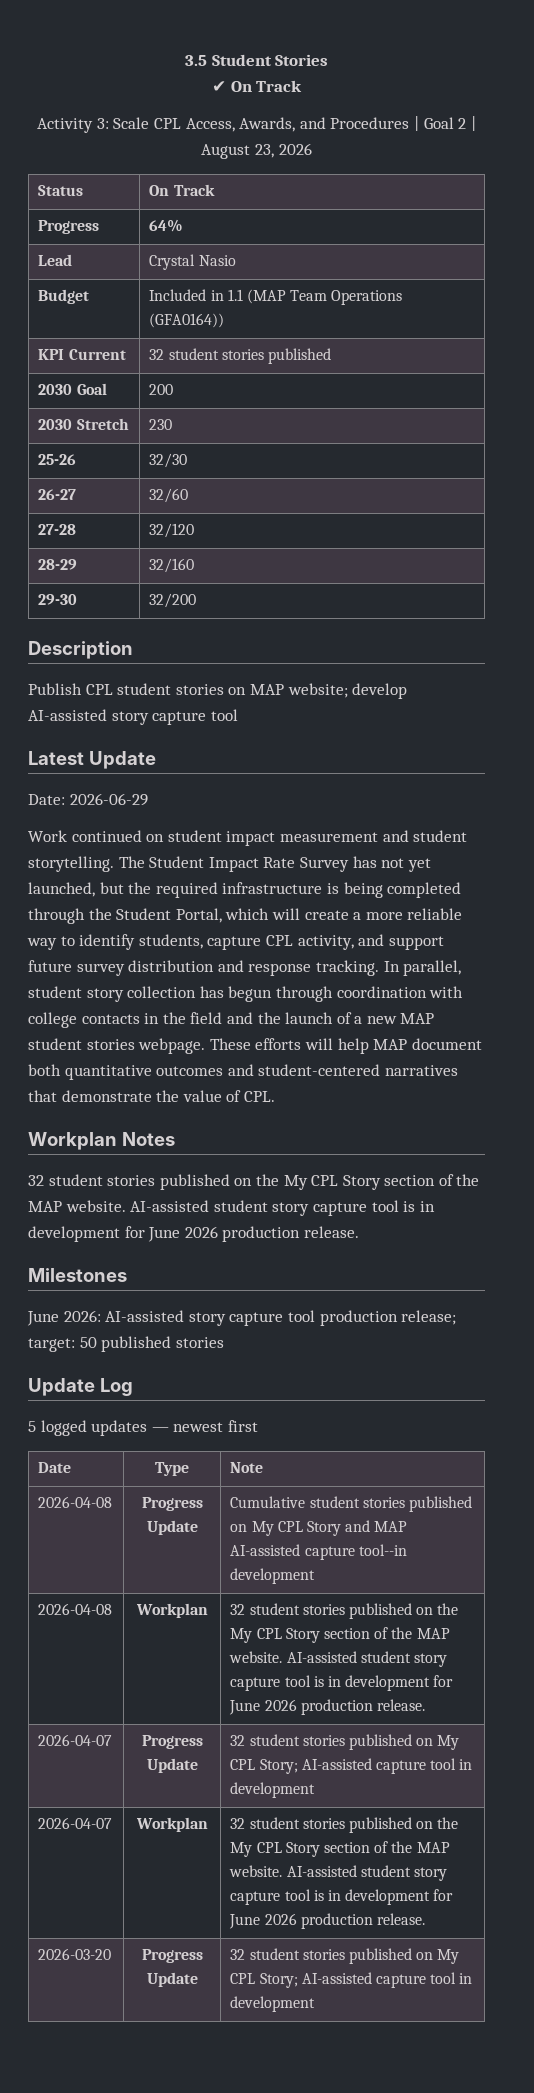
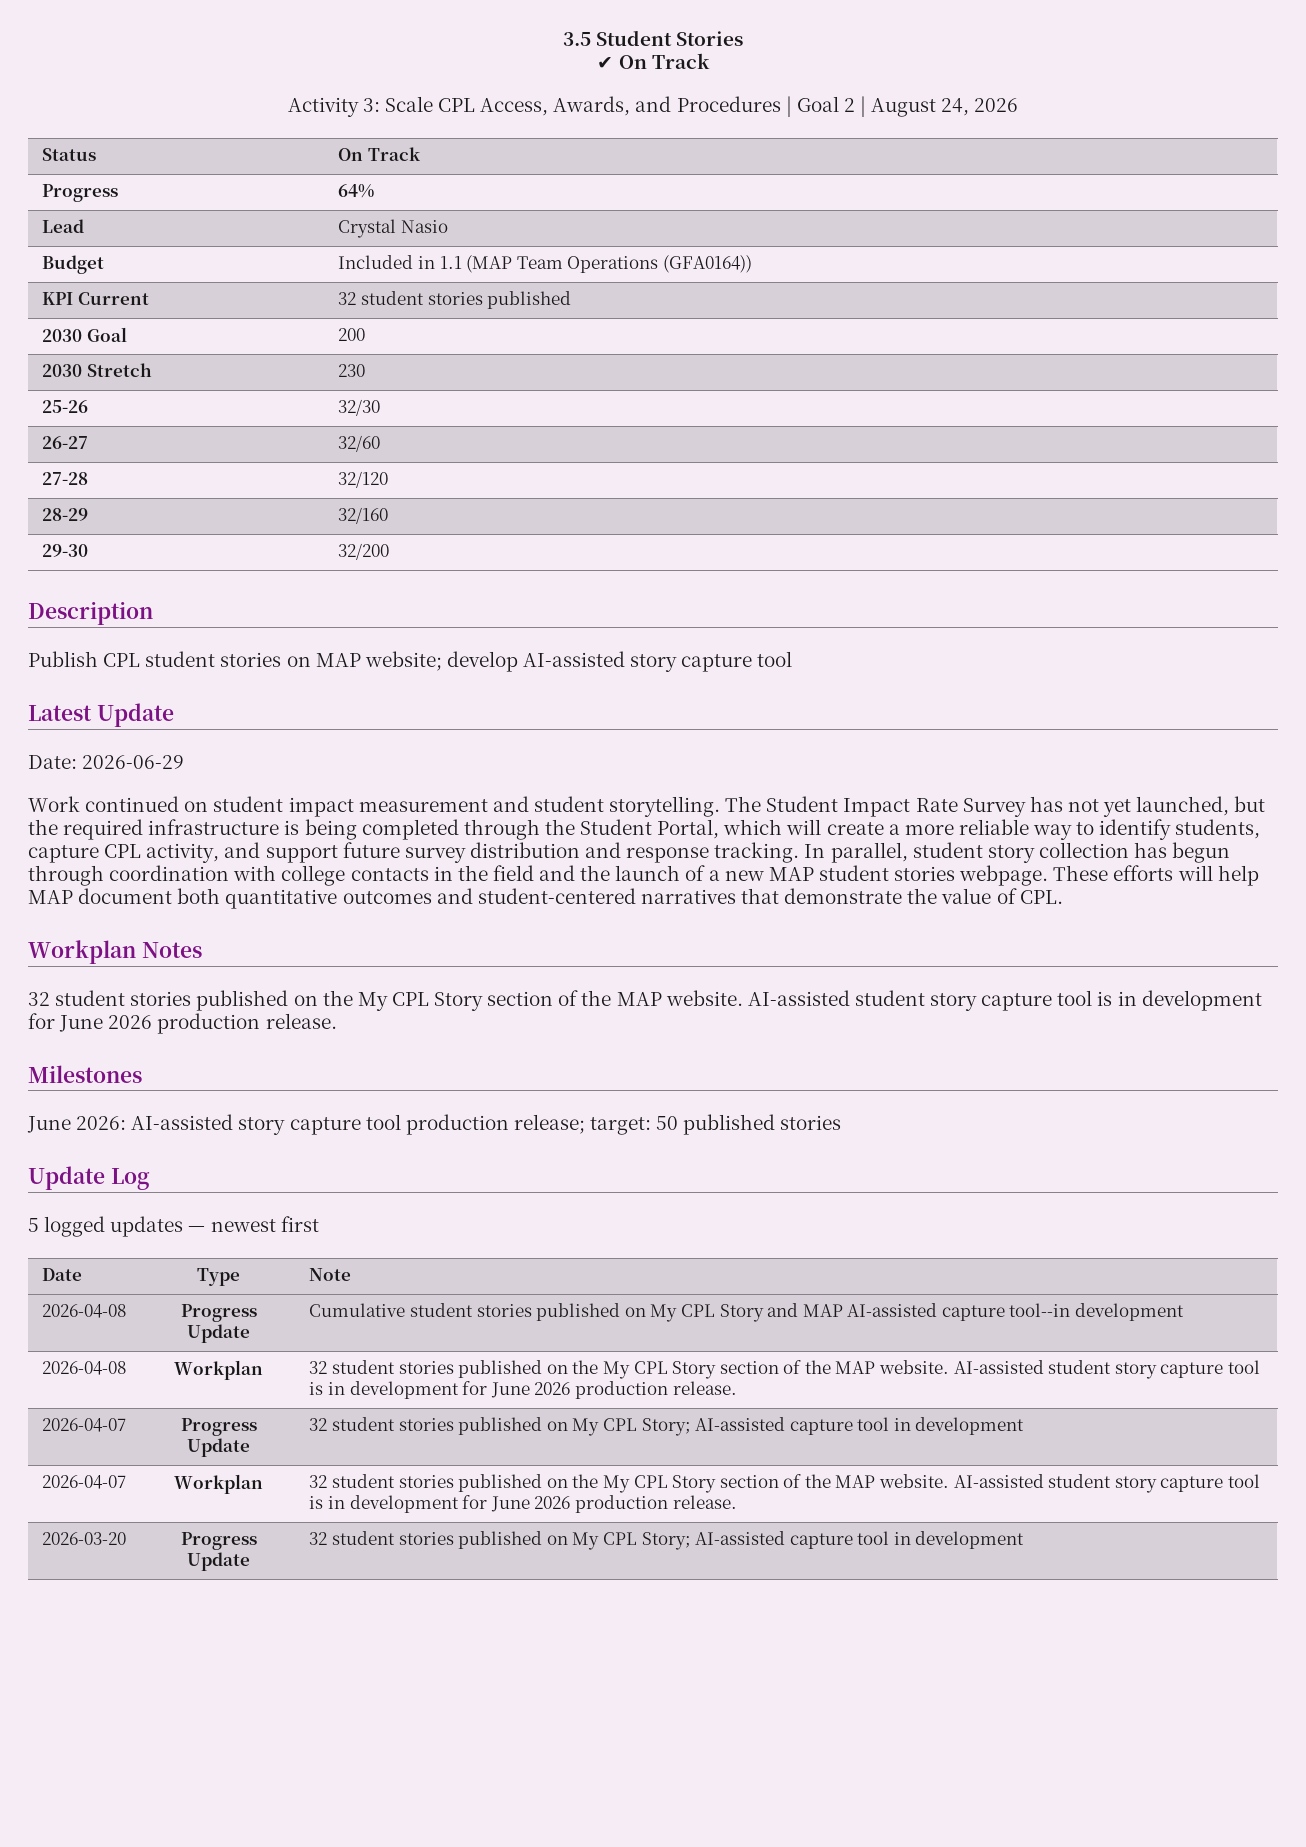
[255,144,274,158] 23, -> [941,98,970,116] 24,

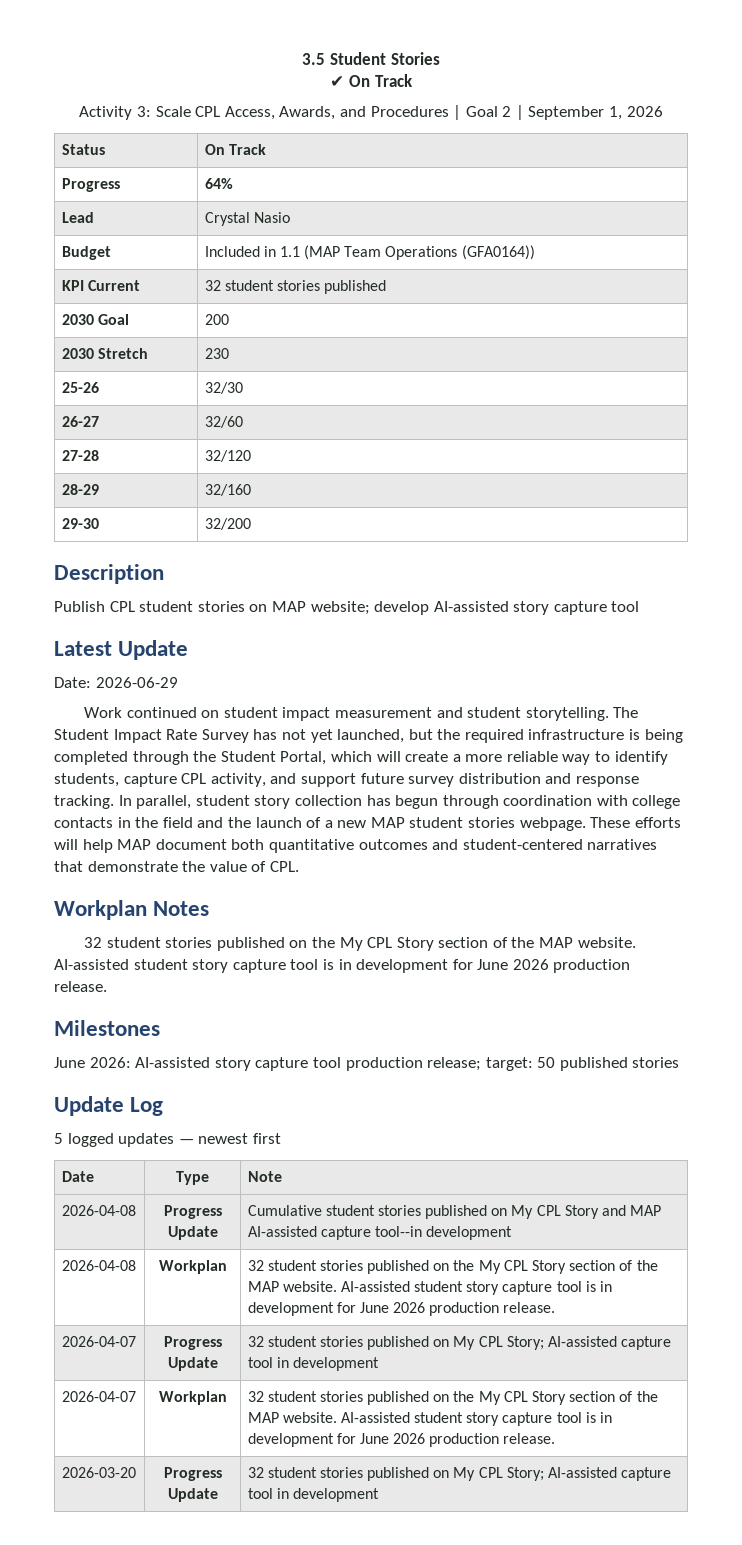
[871,98,970,117] August 24, -> [528,106,623,120] September 1,

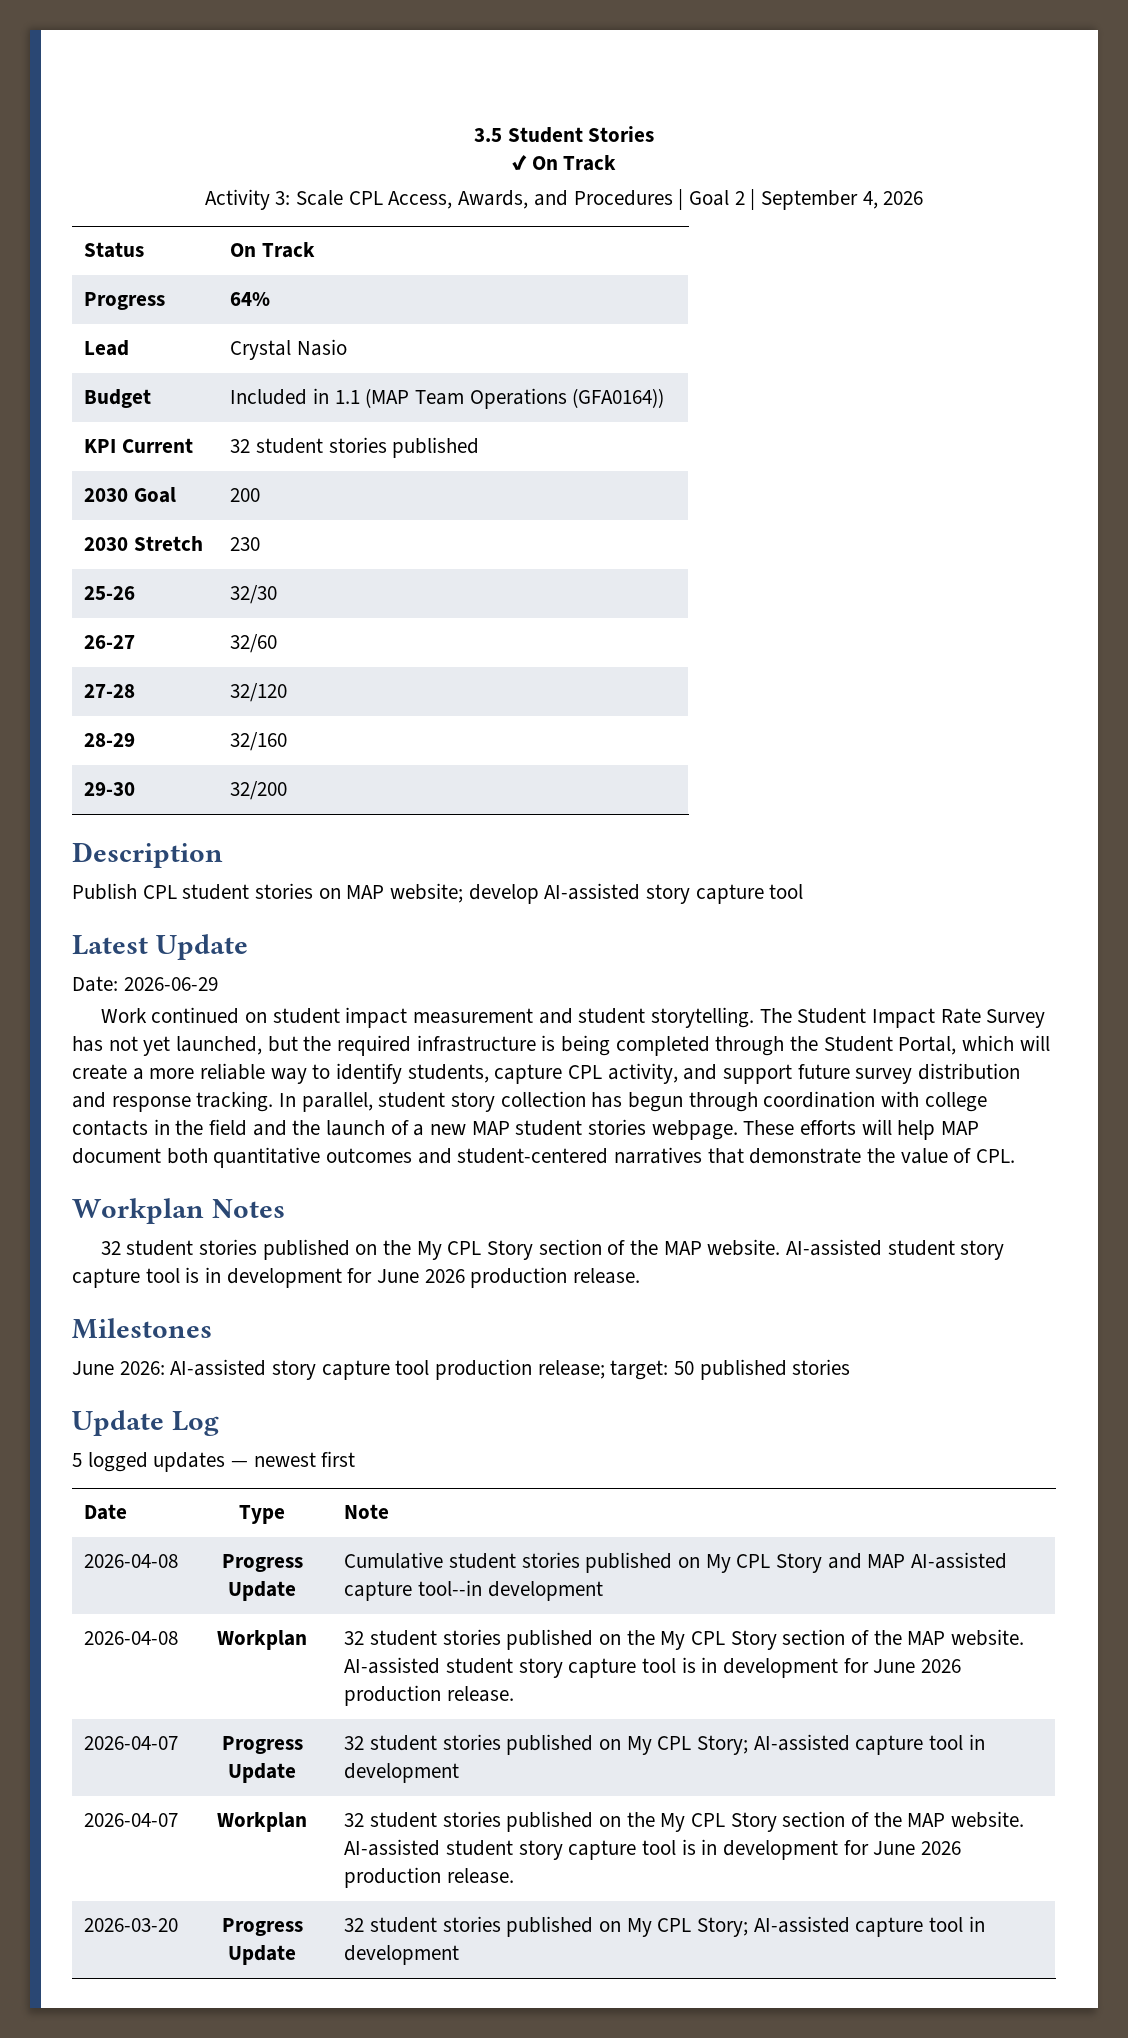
[609,106,623,120] 1, -> [862,191,878,209] 4,

